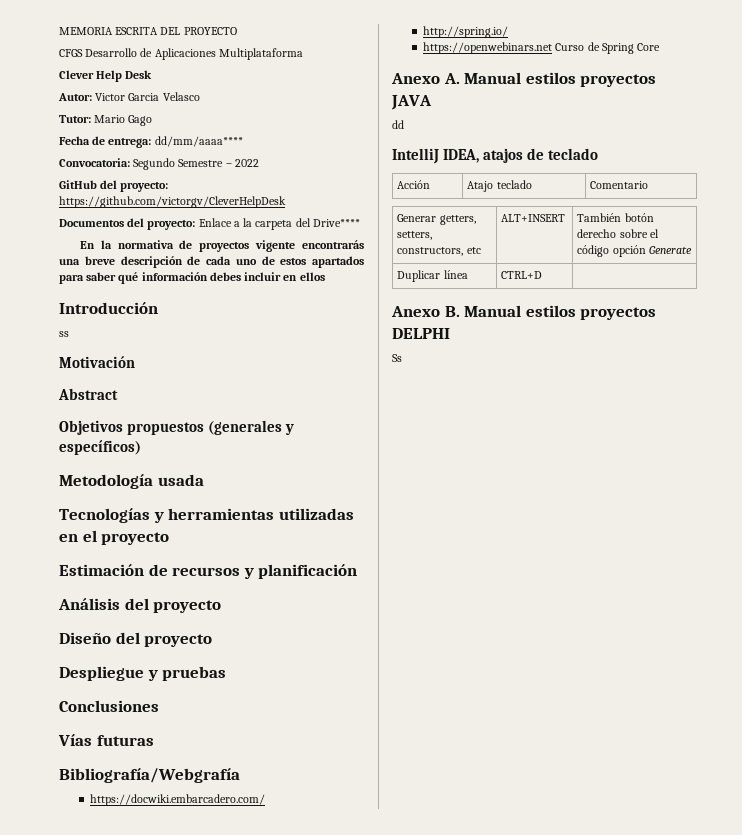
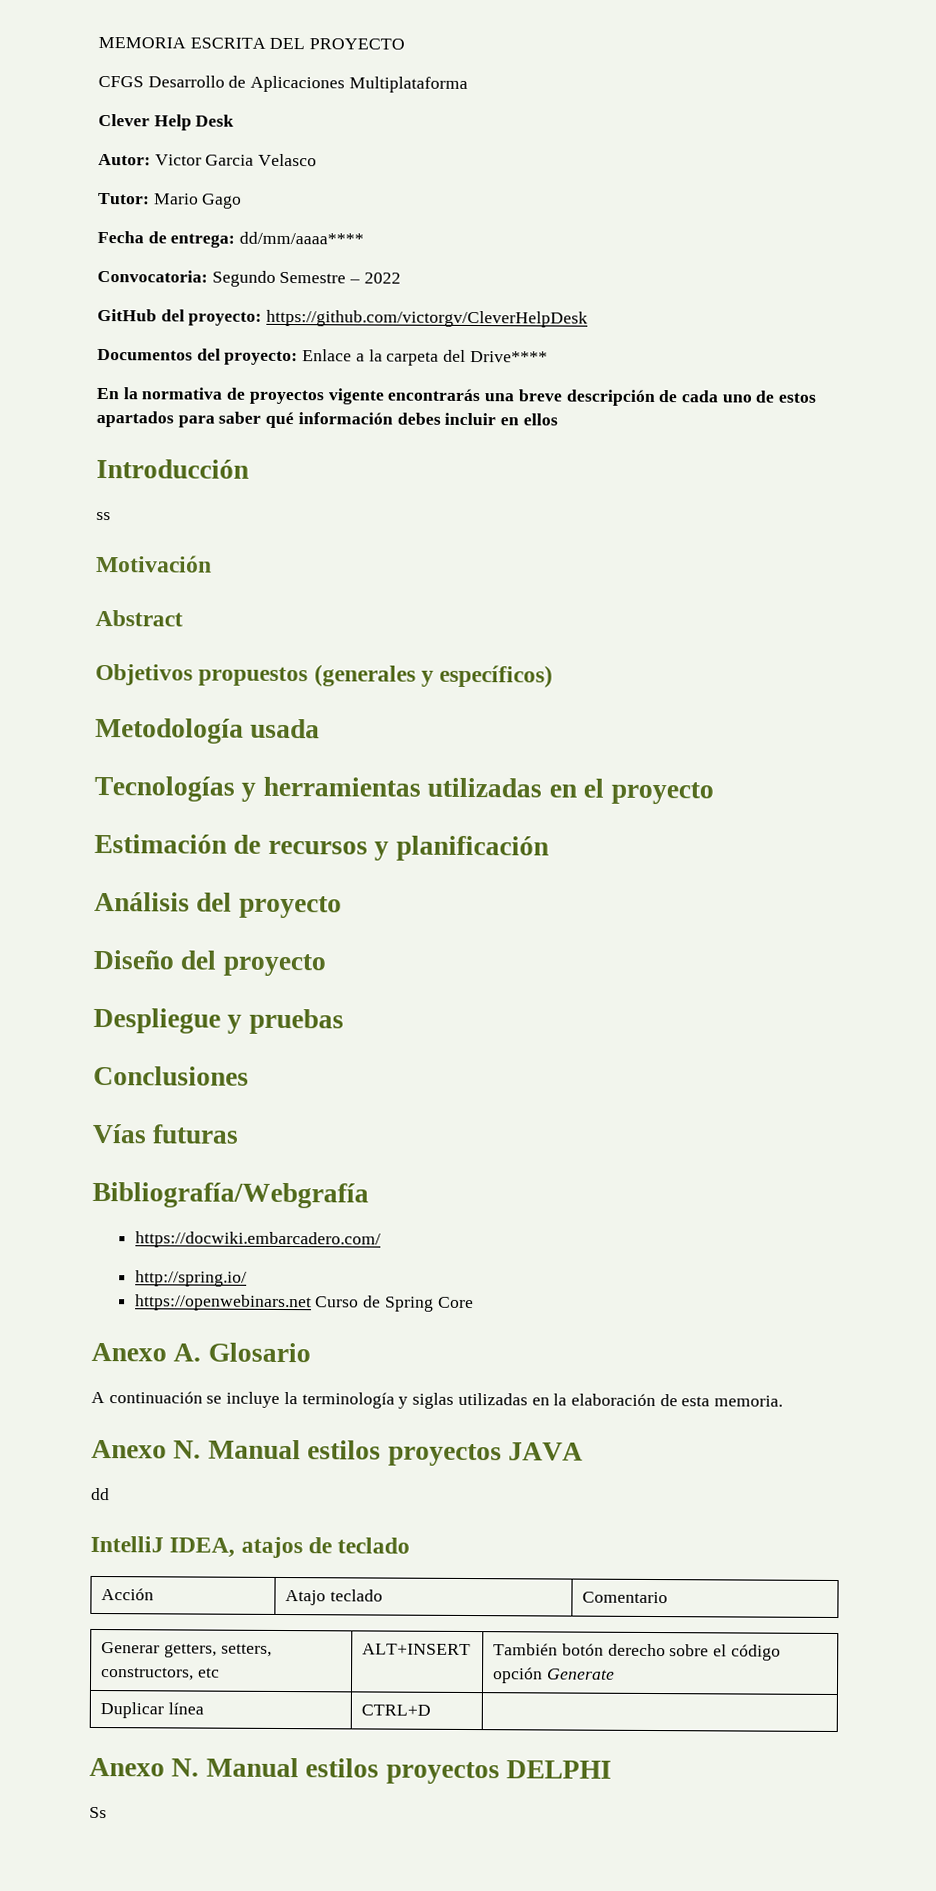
(460, 78) none -> [207,1342,311,1363] [91,1391,784,1409] [91,1439,202,1459] Glosario // A continuación se incluye la terminología y siglas utilizadas en la elaboración de esta memoria. // Anexo N.
[444,306,460,317] B. -> [171,1758,200,1777] N.

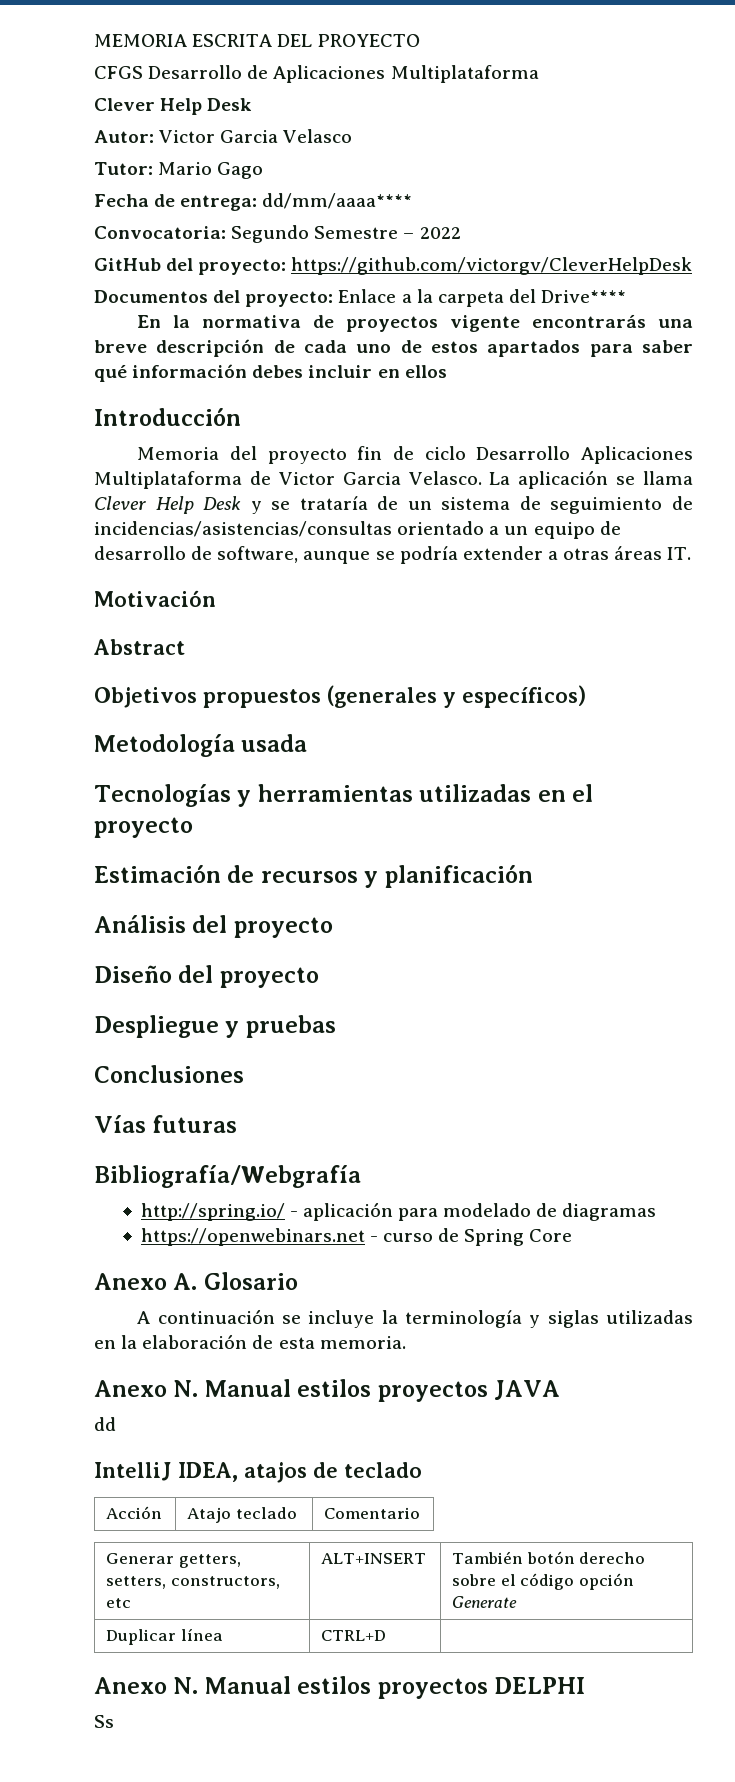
[96,511,111,521] ss -> [137,446,694,464] [94,470,693,489] [94,496,693,514] [94,521,621,539] [94,546,692,564] Memoria del proyecto fin de ciclo Desarrollo Aplicaciones Multiplataforma de Victor Garcia Velasco. La aplicación se llama Clever Help Desk y se trataría de un sistema de seguimiento de incidencias/asistencias/consultas orientado a un equipo de desarrollo de software, aunque se podría extender a otras áreas IT.
[134,1231,381,1249] // https://docwiki.embarcadero.com/ -> (361, 1176) none
(247, 1278) none -> [289,1202,657,1221] - aplicación para modelado de diagramas
[315,1296,360,1308] Curso -> [369,1233,433,1242] - curso

